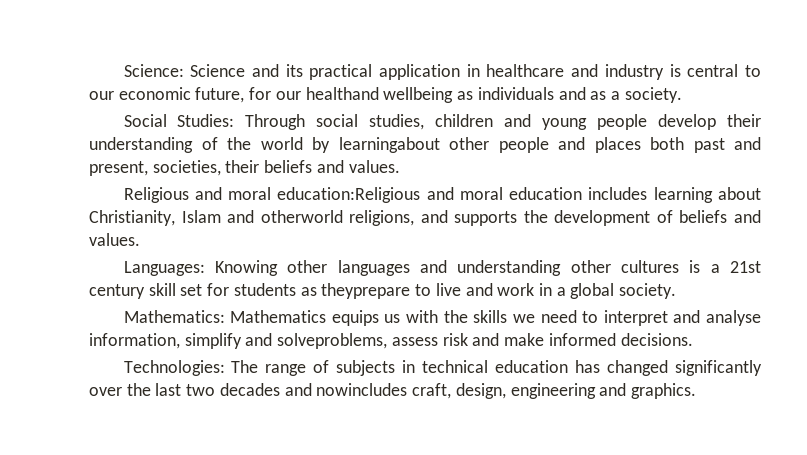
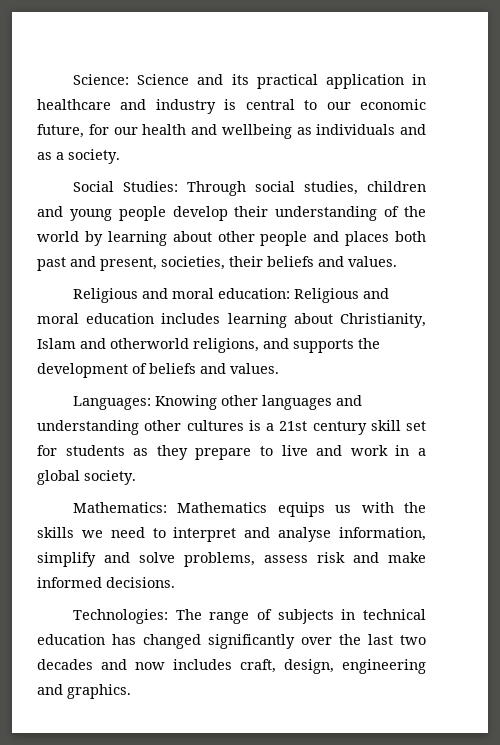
[305,87,379,100] healthand -> [142,124,217,135] health and
[338,137,440,153] learningabout -> [107,231,212,246] learning about
[277,187,421,203] education:Religious -> [218,288,360,303] education: Religious
[321,283,411,299] theyprepare -> [156,445,252,460] they prepare
[277,333,388,349] solveproblems, -> [139,552,255,567] solve problems,
[316,383,408,396] nowincludes -> [135,659,232,670] now includes

